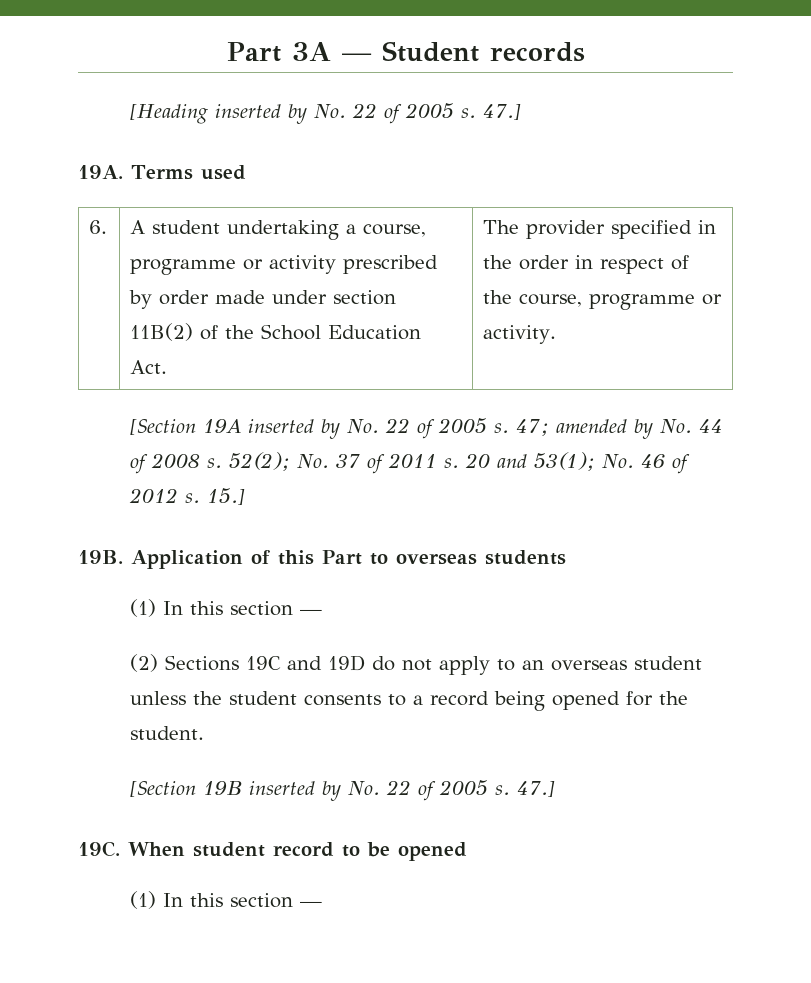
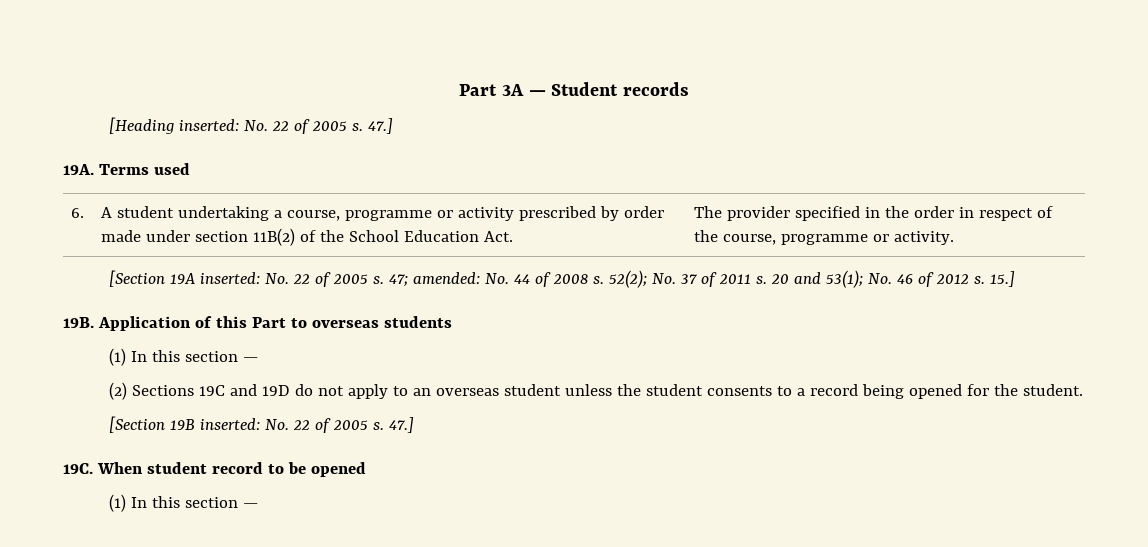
[215,104,308,124] inserted by -> [178,119,239,131] inserted:
[248,419,341,439] inserted by -> [199,272,260,284] inserted:
[556,419,654,439] amended by -> [412,272,480,284] amended:
[249,781,342,801] inserted by -> [199,418,260,430] inserted:

